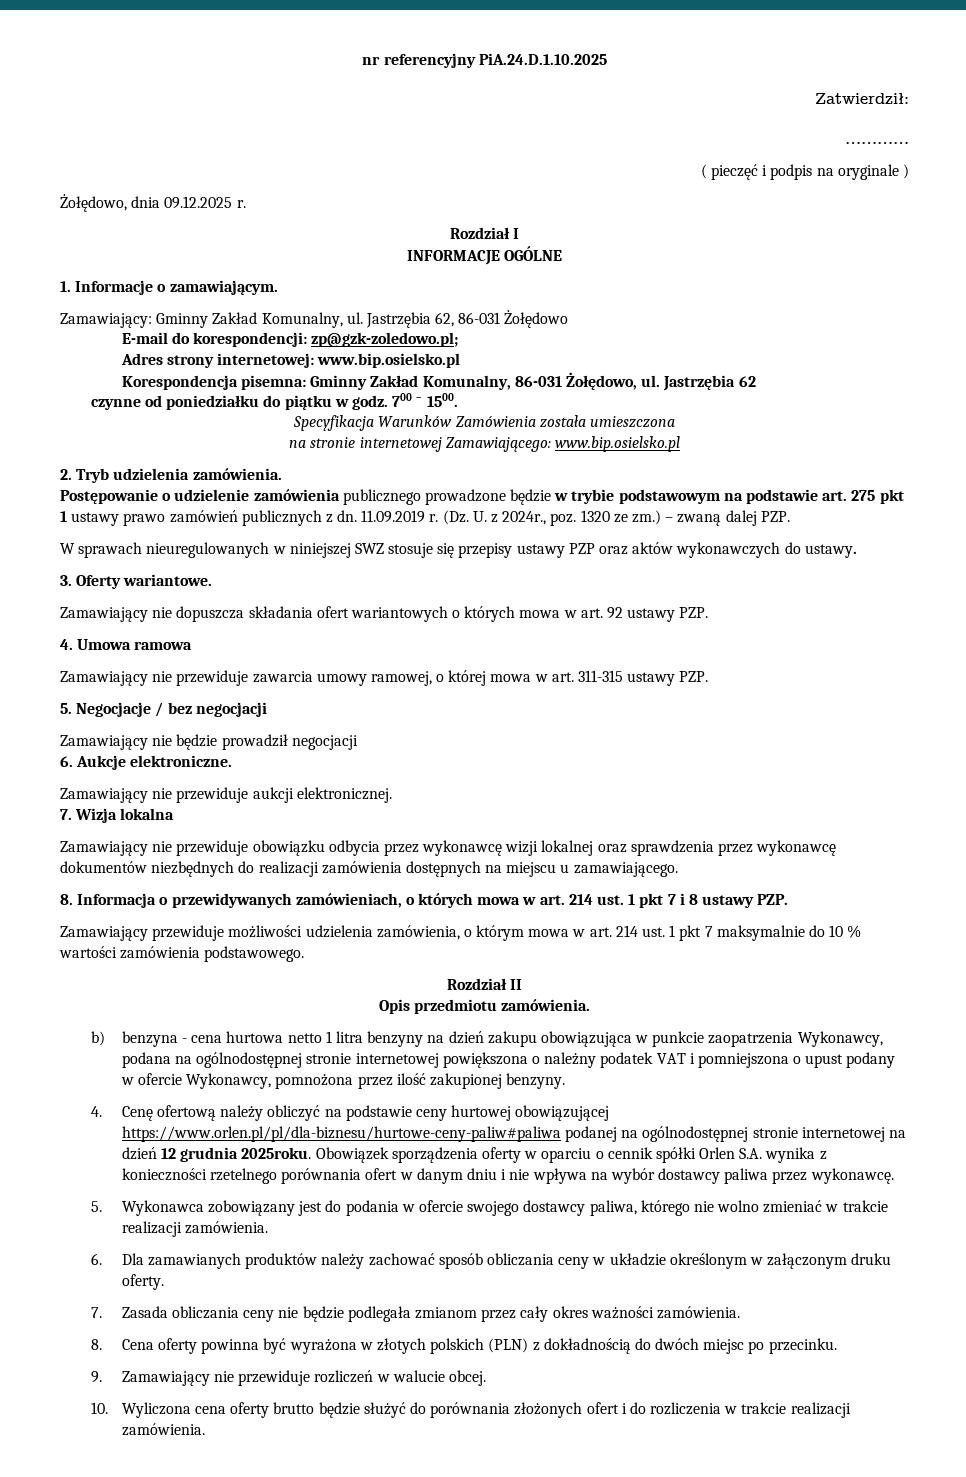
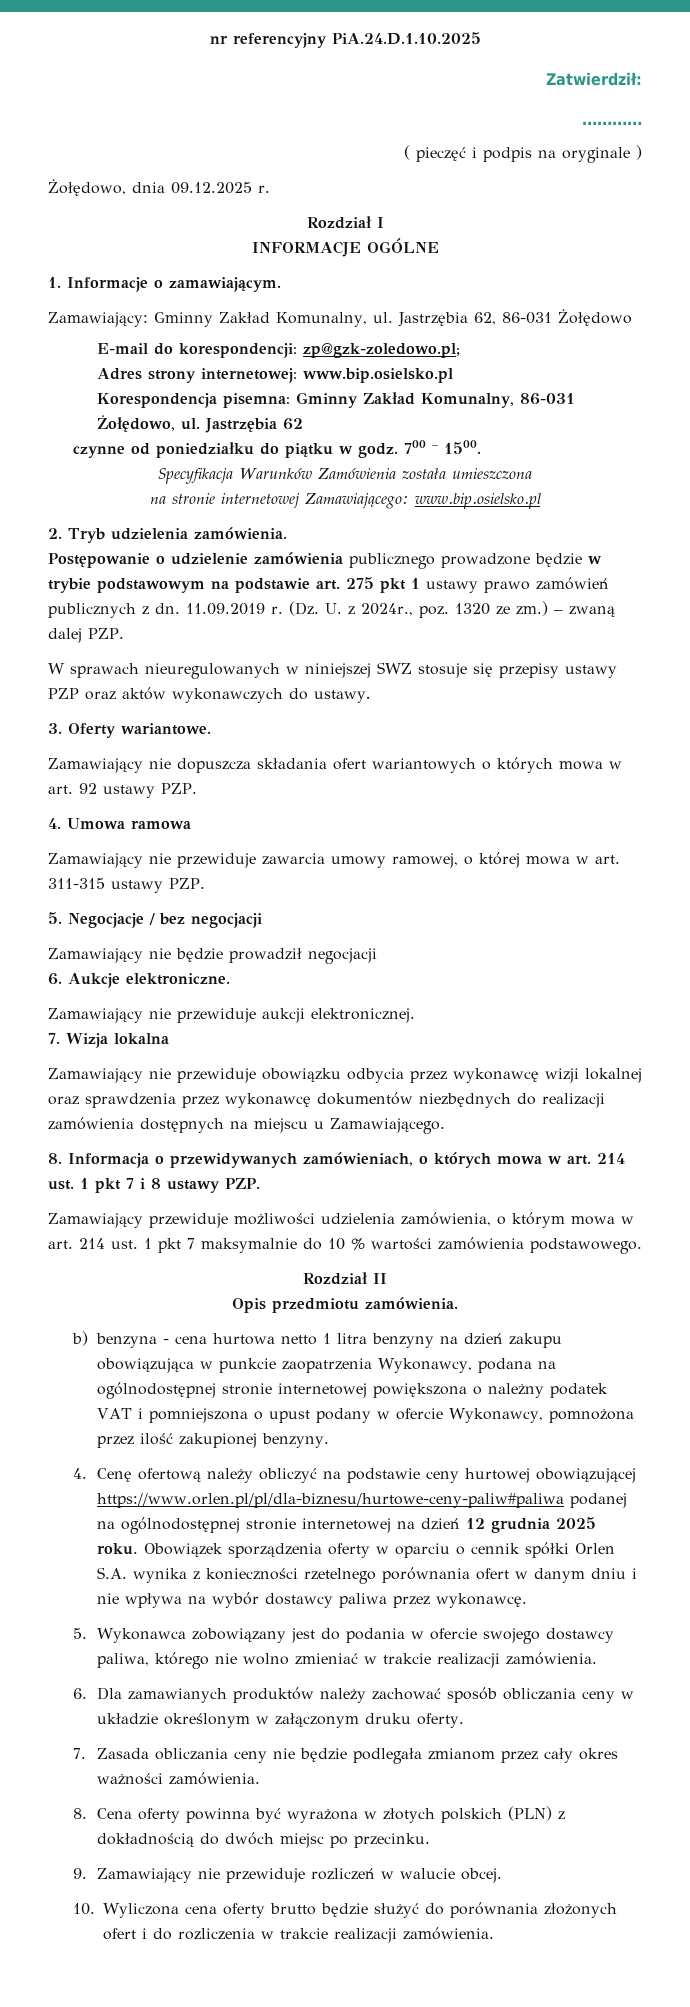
[573,862,678,877] zamawiającego. -> [330,1118,445,1134] Zamawiającego.
[241,1147,312,1159] 2025roku. -> [556,1517,597,1529] [97,1543,139,1555] 2025 roku.

